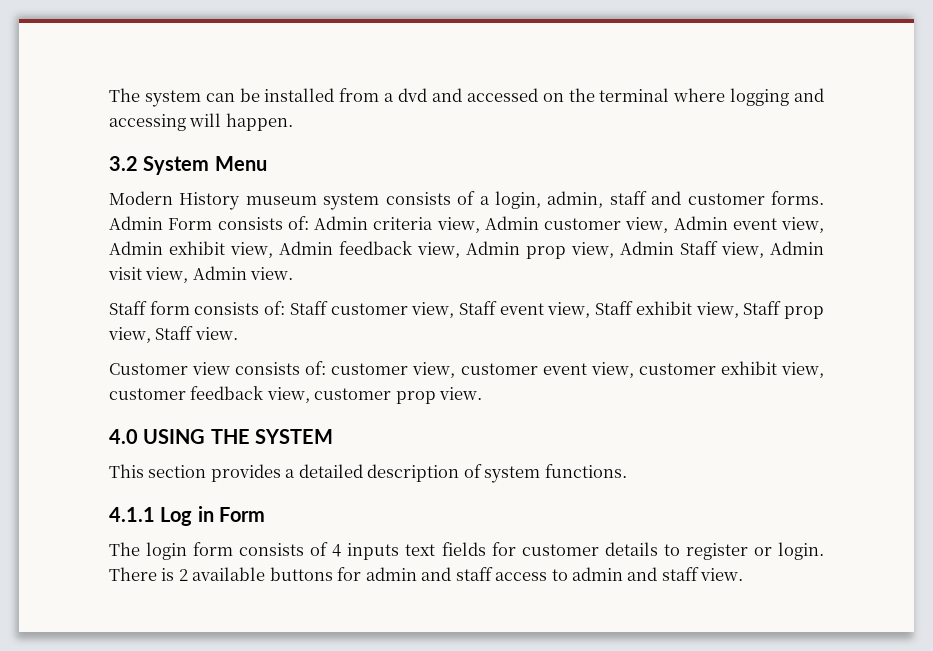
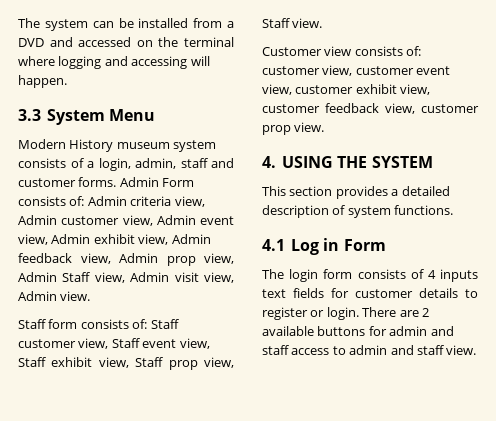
[398,88,428,102] dvd -> [18,38,44,47] DVD
[109,156,138,171] 3.2 -> [18,109,41,121] 3.3
[109,429,138,444] 4.0 -> [262,156,276,168] 4.
[109,507,155,522] 4.1.1 -> [262,239,285,251] 4.1
[161,568,175,581] is -> [399,310,419,317] are

